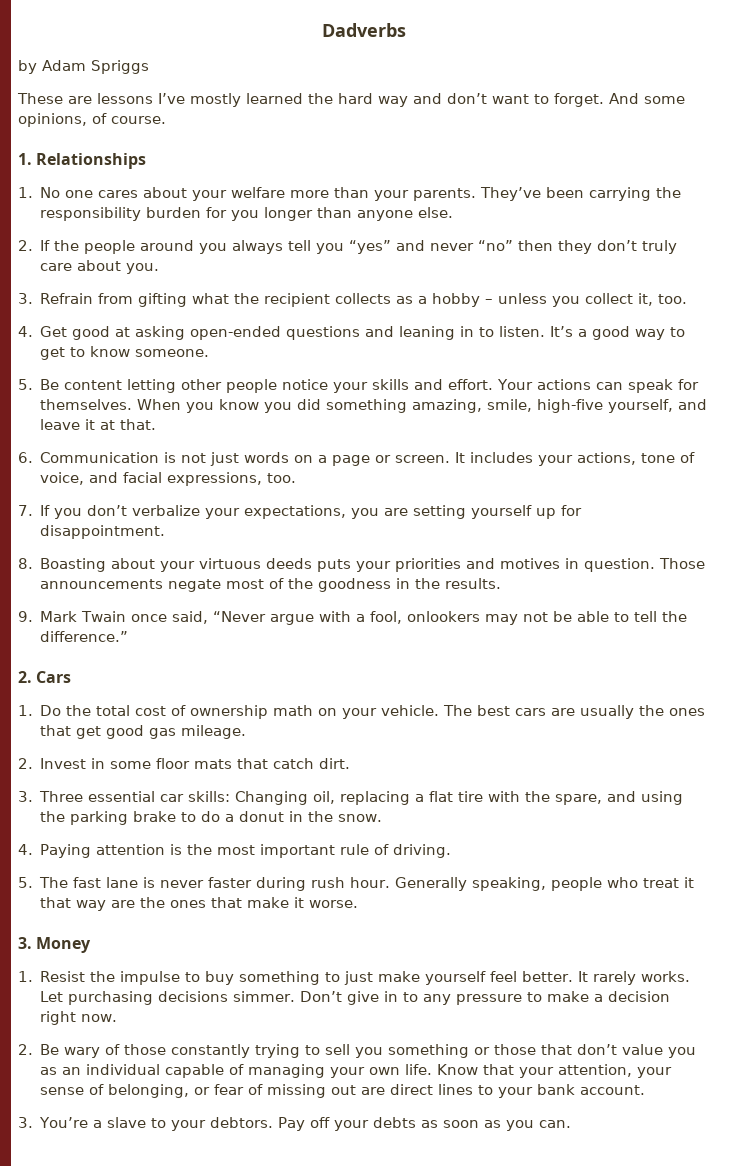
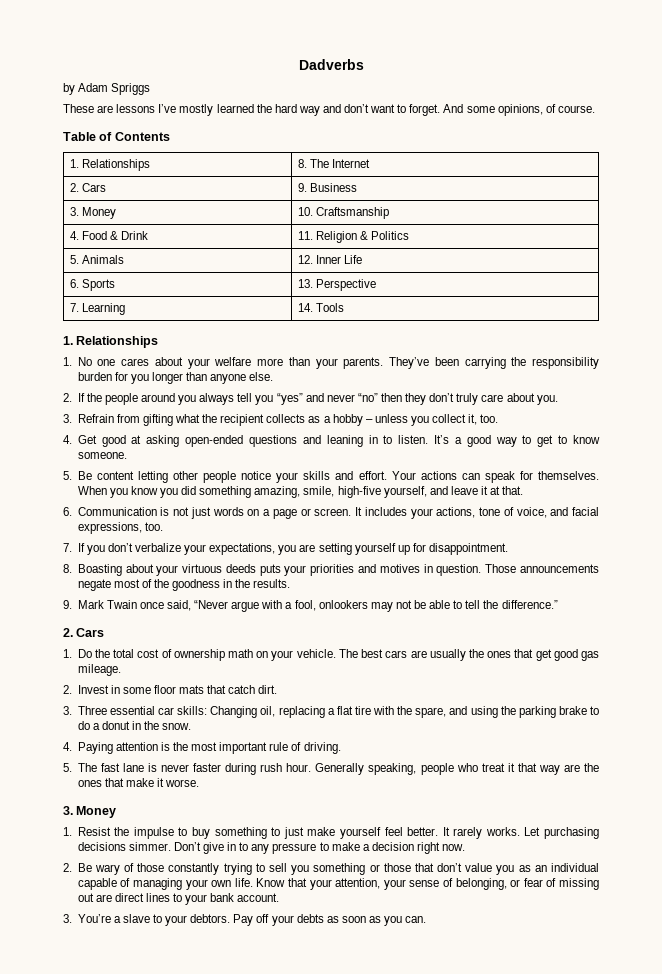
(166, 120) none -> [63,132,170,141] [70,159,151,171] [298,159,371,168] [70,183,107,192] [298,183,358,192] [70,207,117,219] [298,207,390,219] [70,231,149,240] [298,231,410,243] [70,255,125,264] [298,255,363,264] [70,279,116,291] [298,279,377,291] [70,303,126,315] [298,303,345,312] // Table of Contents // 1. Relationships | 8. The Internet // 2. Cars | 9. Business // 3. Money | 10. Craftsmanship // 4. Food & Drink | 11. Religion & Politics // 5. Animals | 12. Inner Life // 6. Sports | 13. Perspective // 7. Learning | 14. Tools

